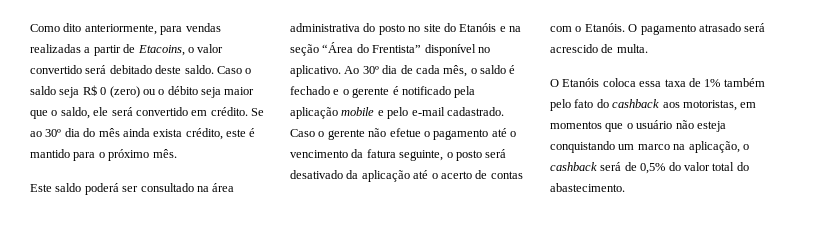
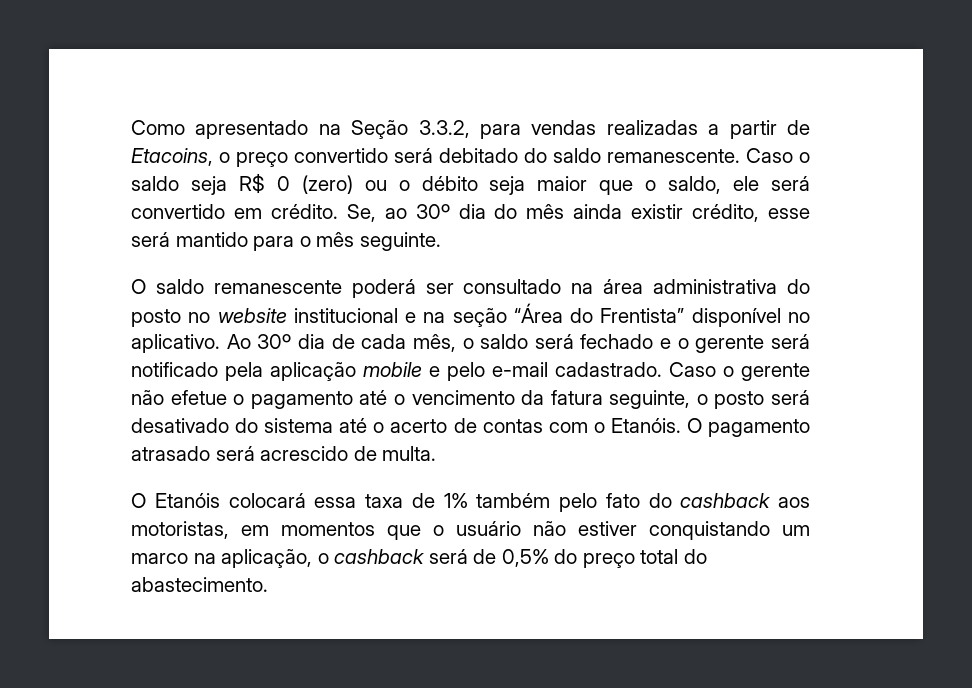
[63,23,157,35] dito anteriormente, -> [195,120,470,139] apresentado na Seção 3.3.2,
[197,44,224,53] valor -> [236,152,288,167] preço
[155,65,214,74] deste saldo. -> [524,148,740,163] do saldo remanescente.
[251,108,264,116] Se -> [346,204,376,222] Se,
[153,128,256,140] [30,149,177,161] [30,183,82,192] exista crédito, este é mantido para o próximo mês. // Este saldo -> [631,204,810,222] [131,232,441,251] [131,279,342,294] existir crédito, esse será mantido para o mês seguinte. // O saldo remanescente
[423,23,497,32] site do Etanóis -> [217,308,398,323] website institucional
[509,65,516,74] é -> [534,334,574,349] será
[392,86,399,95] é -> [771,334,810,349] será
[346,170,410,182] da aplicação -> [235,418,334,433] do sistema
[602,78,636,87] coloca -> [228,493,306,508] colocará
[696,121,726,132] esteja -> [578,521,637,536] estiver
[683,162,710,171] valor -> [582,553,635,568] preço

